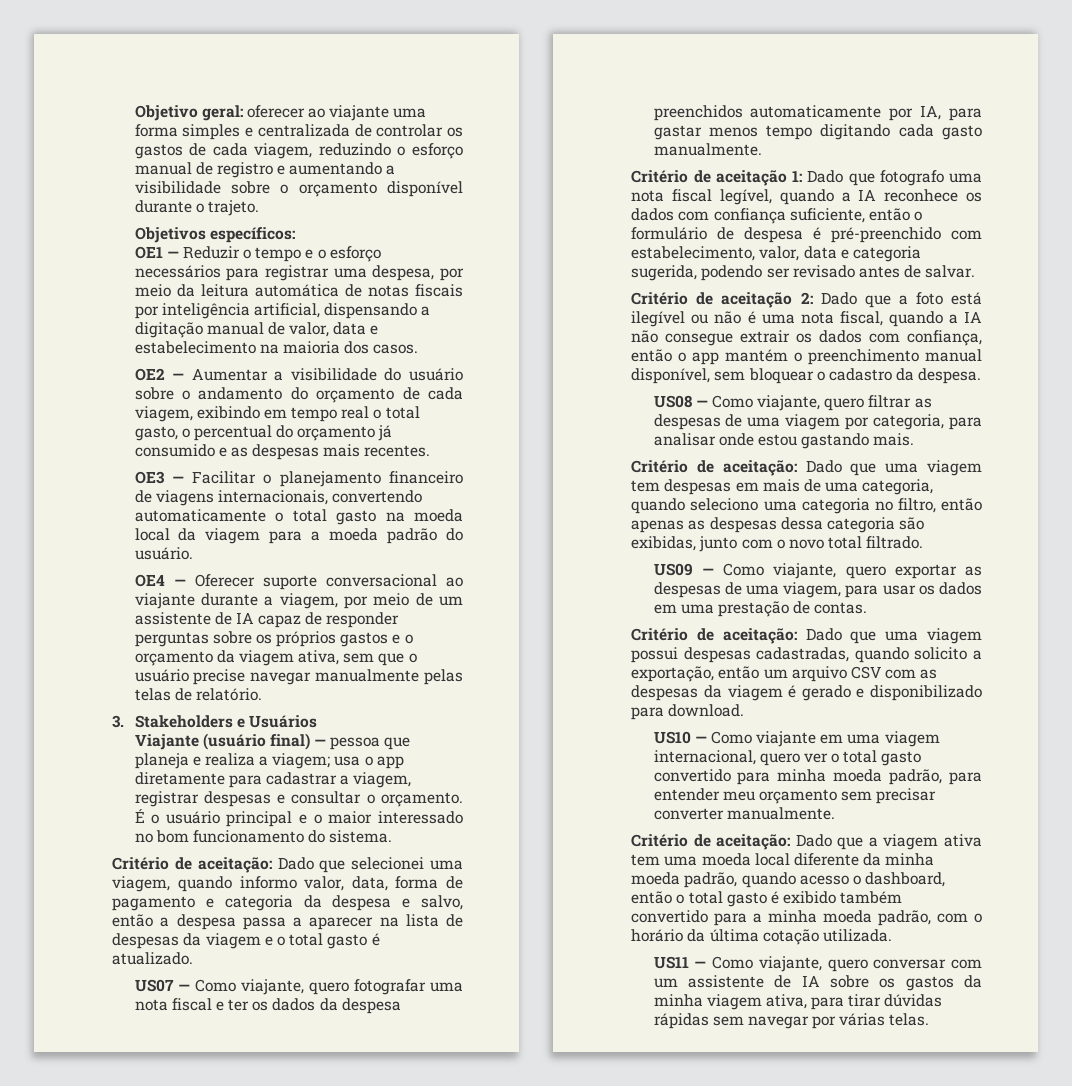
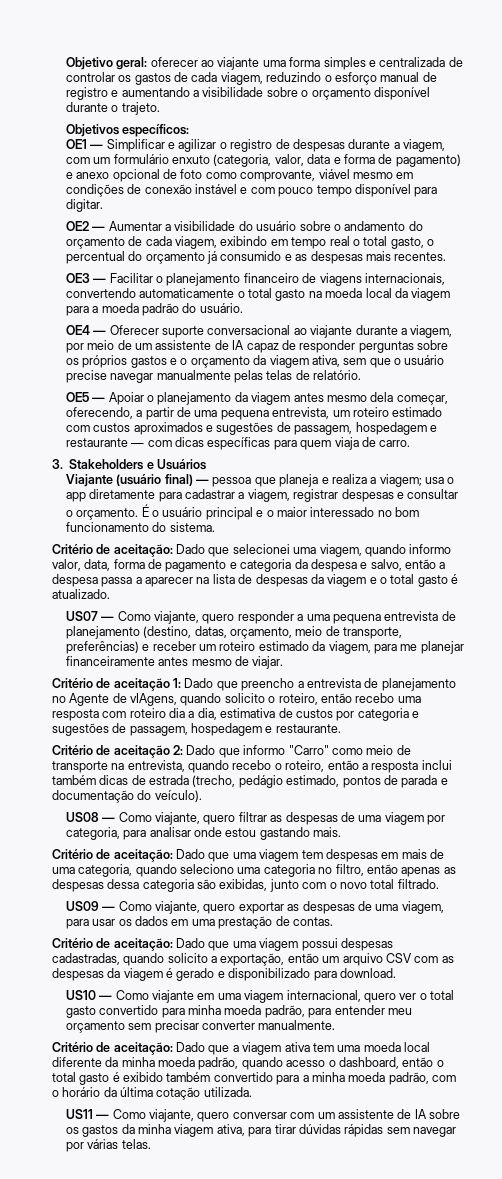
[182,246,381,262] [134,265,464,281] [134,284,463,297] [134,303,431,319] [134,322,379,338] [134,341,419,354] Reduzir o tempo e o esforço necessários para registrar uma despesa, por meio da leitura automática de notas fiscais por inteligência artificial, dispensando a digitação manual de valor, data e estabelecimento na maioria dos casos. -> [106,139,446,152] [65,154,461,167] [65,169,414,182] [65,184,438,197] [65,199,103,212] Simplificar e agilizar o registro de despesas durante a viagem, com um formulário enxuto (categoria, valor, data e forma de pagamento) e anexo opcional de foto como comprovante, viável mesmo em condições de conexão instável e com pouco tempo disponível para digitar.
(262, 694) none -> [65,392,448,405] [65,407,443,420] [65,422,437,435] [65,437,411,450] // OE5 — Apoiar o planejamento da viagem antes mesmo dela começar, oferecendo, a partir de uma pequena entrevista, um roteiro estimado com custos aproximados e sugestões de passagem, hospedagem e restaurante — com dicas específicas para quem viaja de carro.
[353,979,463,995] [134,998,401,1014] [653,105,982,121] [653,124,982,140] [653,143,762,156] fotografar uma nota fiscal e ter os dados da despesa preenchidos automaticamente por IA, para gastar menos tempo digitando cada gasto manualmente. -> [237,611,456,624] [65,626,403,639] [65,641,464,654] [65,656,284,669] responder a uma pequena entrevista de planejamento (destino, datas, orçamento, meio de transporte, preferências) e receber um roteiro estimado da viagem, para me planejar financeiramente antes mesmo de viajar.
[879,170,982,186] [631,189,982,205] [631,208,923,224] [631,227,982,243] [631,246,921,262] [631,265,976,281] fotografo uma nota fiscal legível, quando a IA reconhece os dados com confiança suficiente, então o formulário de despesa é pré-preenchido com estabelecimento, valor, data e categoria sugerida, podendo ser revisado antes de salvar. -> [241,678,456,691] [51,693,421,706] [51,708,420,721] [51,723,341,736] preencho a entrevista de planejamento no Agente de vIAgens, quando solicito o roteiro, então recebo uma resposta com roteiro dia a dia, estimativa de custos por categoria e sugestões de passagem, hospedagem e restaurante.
[898,292,982,305] [631,311,982,327] [631,330,982,346] [631,349,982,365] [631,368,982,384] a foto está ilegível ou não é uma nota fiscal, quando a IA não consegue extrair os dados com confiança, então o app mantém o preenchimento manual disponível, sem bloquear o cadastro da despesa. -> [243,745,411,755] [51,760,452,773] [51,775,448,788] [51,790,202,803] informo "Carro" como meio de transporte na entrevista, quando recebo o roteiro, então a resposta inclui também dicas de estrada (trecho, pedágio estimado, pontos de parada e documentação do veículo).

